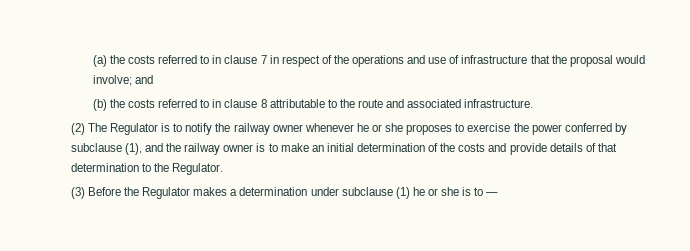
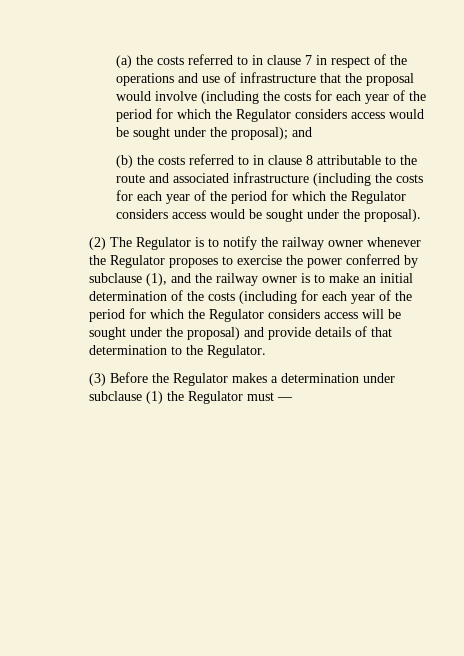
[92,75,132,86] involve; -> [154,90,426,104] [115,108,424,122] [115,127,288,140] involve (including the costs for each year of the period for which the Regulator considers access would be sought under the proposal);
[464,99,534,108] infrastructure. -> [232,172,423,186] [115,190,406,204] [115,209,421,222] infrastructure (including the costs for each year of the period for which the Regulator considers access would be sought under the proposal).
[356,123,404,132] he or she -> [88,255,165,268] the Regulator
(486, 147) none -> [238,290,412,304] [88,308,401,322] [88,327,240,340] (including for each year of the period for which the Regulator considers access will be sought under the proposal)
[412,187,484,196] he or she is to -> [166,391,274,404] the Regulator must

